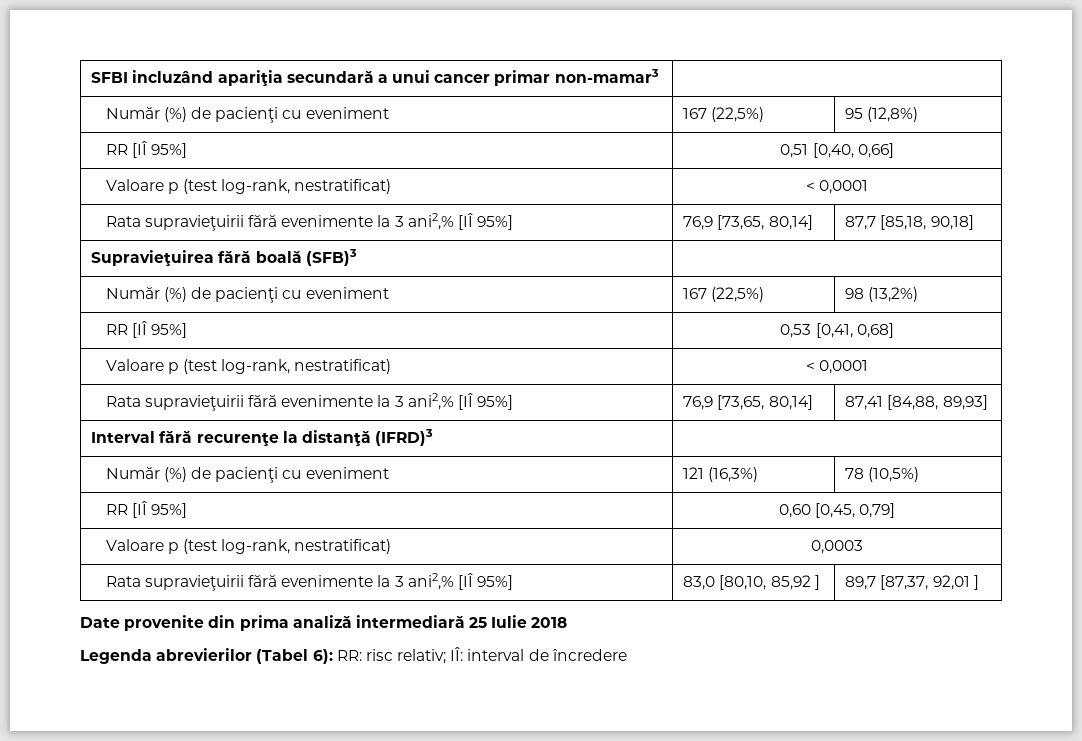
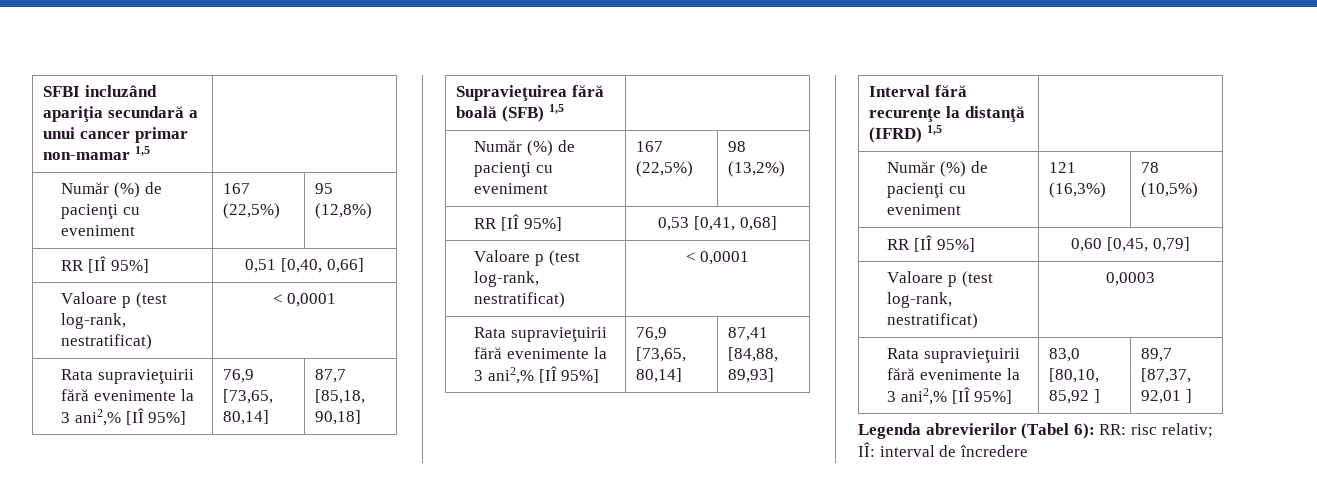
[554,69,659,83] non-mamar3 -> [43,146,150,160] non-mamar 1,5
[305,249,357,266] (SFB)3 -> [501,104,564,122] (SFB) 1,5
[375,429,434,446] (IFRD)3 -> [869,125,942,143] (IFRD) 1,5
[80,615,568,631] // Date provenite din prima analiză intermediară 25 Iulie 2018 -> (1192, 396) none

